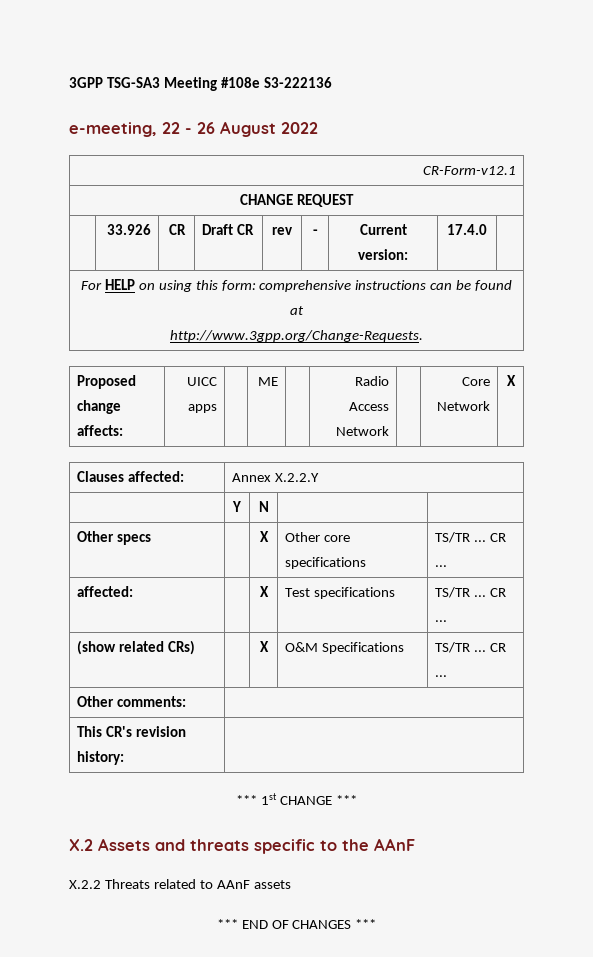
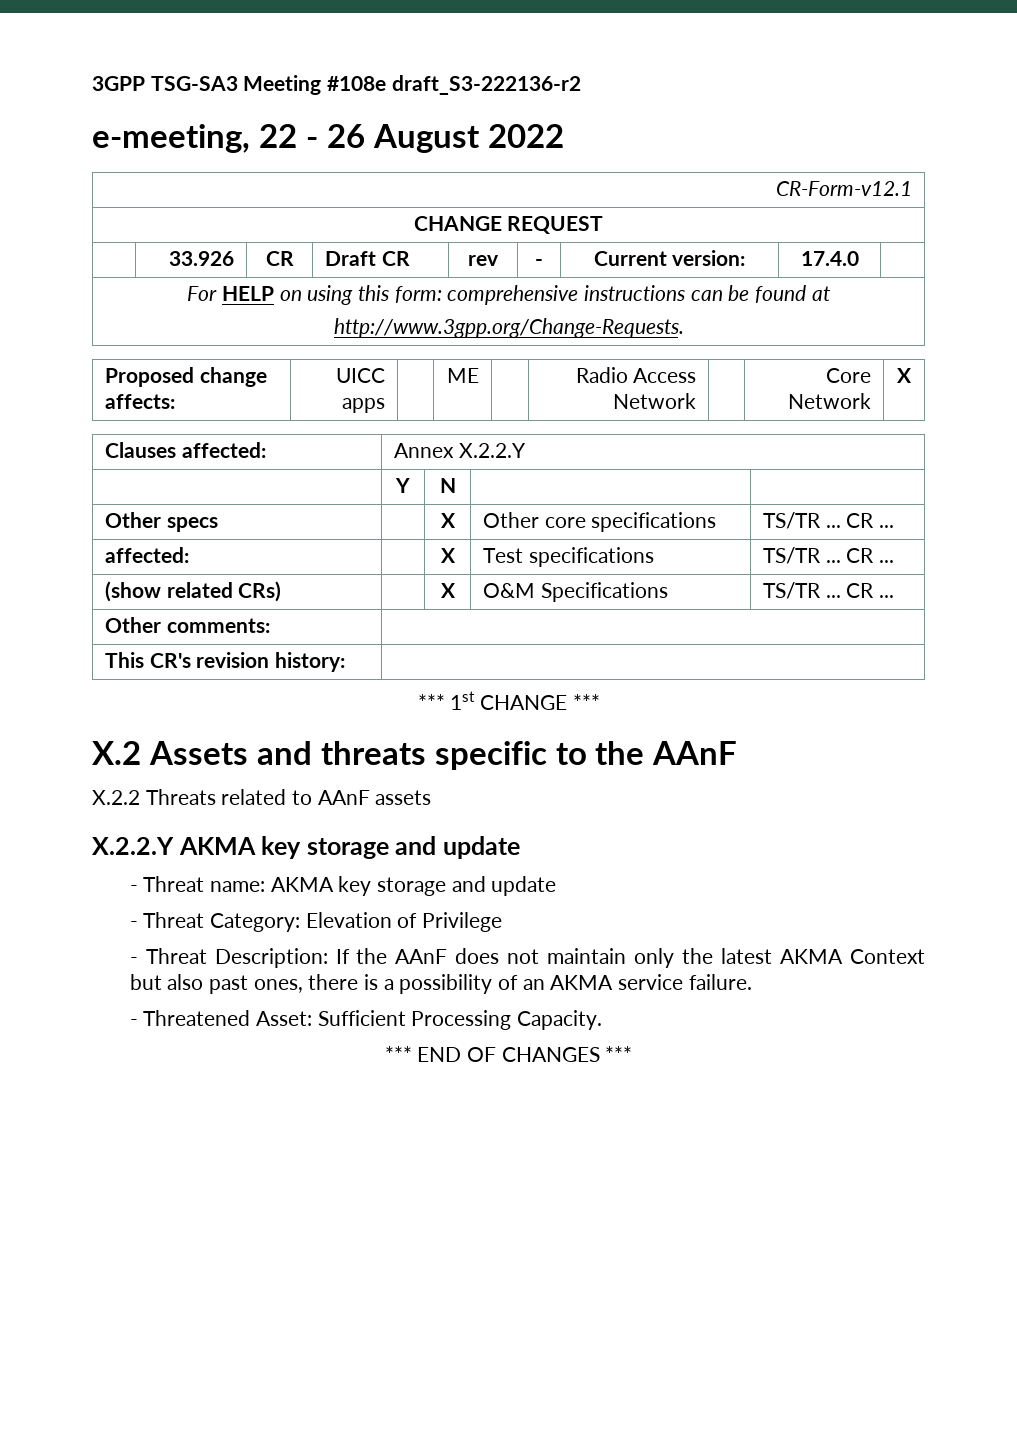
[263,77,332,88] S3-222136 -> [391,75,581,95] draft_S3-222136-r2
(291, 884) none -> [92,836,521,859] [129,876,557,896] [129,912,503,932] [129,948,926,968] [129,974,752,994] [129,1010,603,1030] // X.2.2.Y AKMA key storage and update // - Threat name: AKMA key storage and update // - Threat Category: Elevation of Privilege // - Threat Description: If the AAnF does not maintain only the latest AKMA Context but also past ones, there is a possibility of an AKMA service failure. // - Threatened Asset: Sufficient Processing Capacity.

